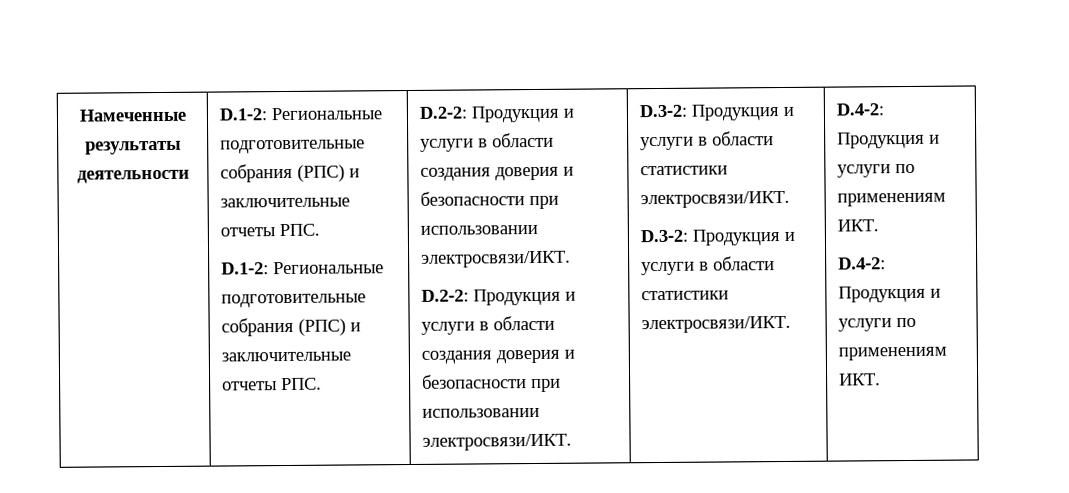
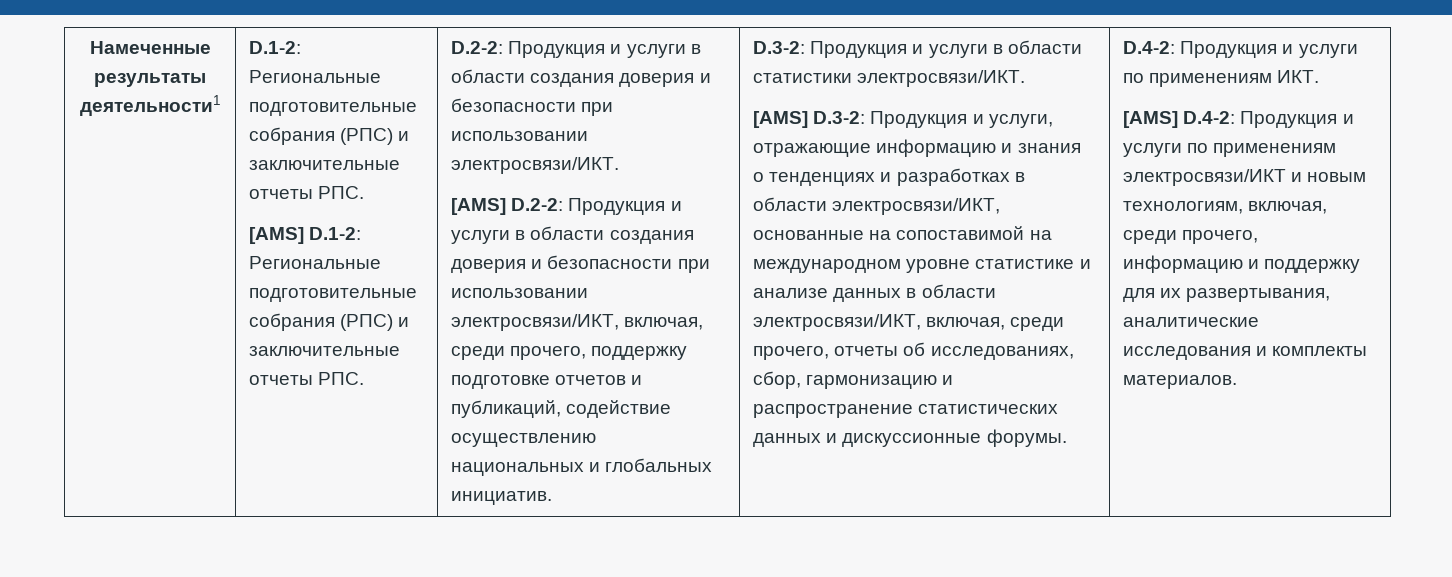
[76,169,190,184] деятельности -> [79,95,221,116] деятельности1
(321, 230) none -> [249,227,305,244] [AMS]
(572, 259) none -> [451,198,507,215] [AMS]
[422,433,573,451] электросвязи/ИКТ. -> [451,314,704,331] [451,346,688,360] [451,375,643,389] [451,400,672,418] [451,433,597,447] [451,458,713,476] [451,491,553,505] электросвязи/ИКТ, включая, среди прочего, поддержку подготовке отчетов и публикаций, содействие осуществлению национальных и глобальных инициатив.
[640,229,796,246] [641,256,776,276] [641,290,730,301] [641,315,792,334] D.3-2: Продукция и услуги в области статистики электросвязи/ИКТ. -> [753,111,1053,128] [753,139,1081,157] [753,168,1025,186] [753,197,1001,215] [753,226,1052,240] [753,259,1091,273] [753,284,996,302] [753,314,1065,331] [753,342,1074,360] [753,371,954,389] [753,404,1059,418] [753,429,1067,447] [AMS] D.3-2: Продукция и услуги, отражающие информацию и знания о тенденциях и разработках в области электросвязи/ИКТ, основанные на сопоставимой на международном уровне статистике и анализе данных в области электросвязи/ИКТ, включая, среди прочего, отчеты об исследованиях, сбор, гармонизацию и распространение статистических данных и дискуссионные форумы.
[838,257,887,270] [838,285,942,303] [838,317,917,332] [838,346,948,361] [839,373,882,386] D.4-2: Продукция и услуги по применениям ИКТ. -> [1123,111,1354,128] [1123,143,1337,157] [1123,169,1367,186] [1123,201,1328,214] [1123,230,1259,244] [1123,255,1361,273] [1123,288,1331,302] [1123,317,1260,327] [1123,346,1368,360] [1123,375,1238,389] [AMS] D.4-2: Продукция и услуги по применениям электросвязи/ИКТ и новым технологиям, включая, среди прочего, информацию и поддержку для их развертывания, аналитические исследования и комплекты материалов.

